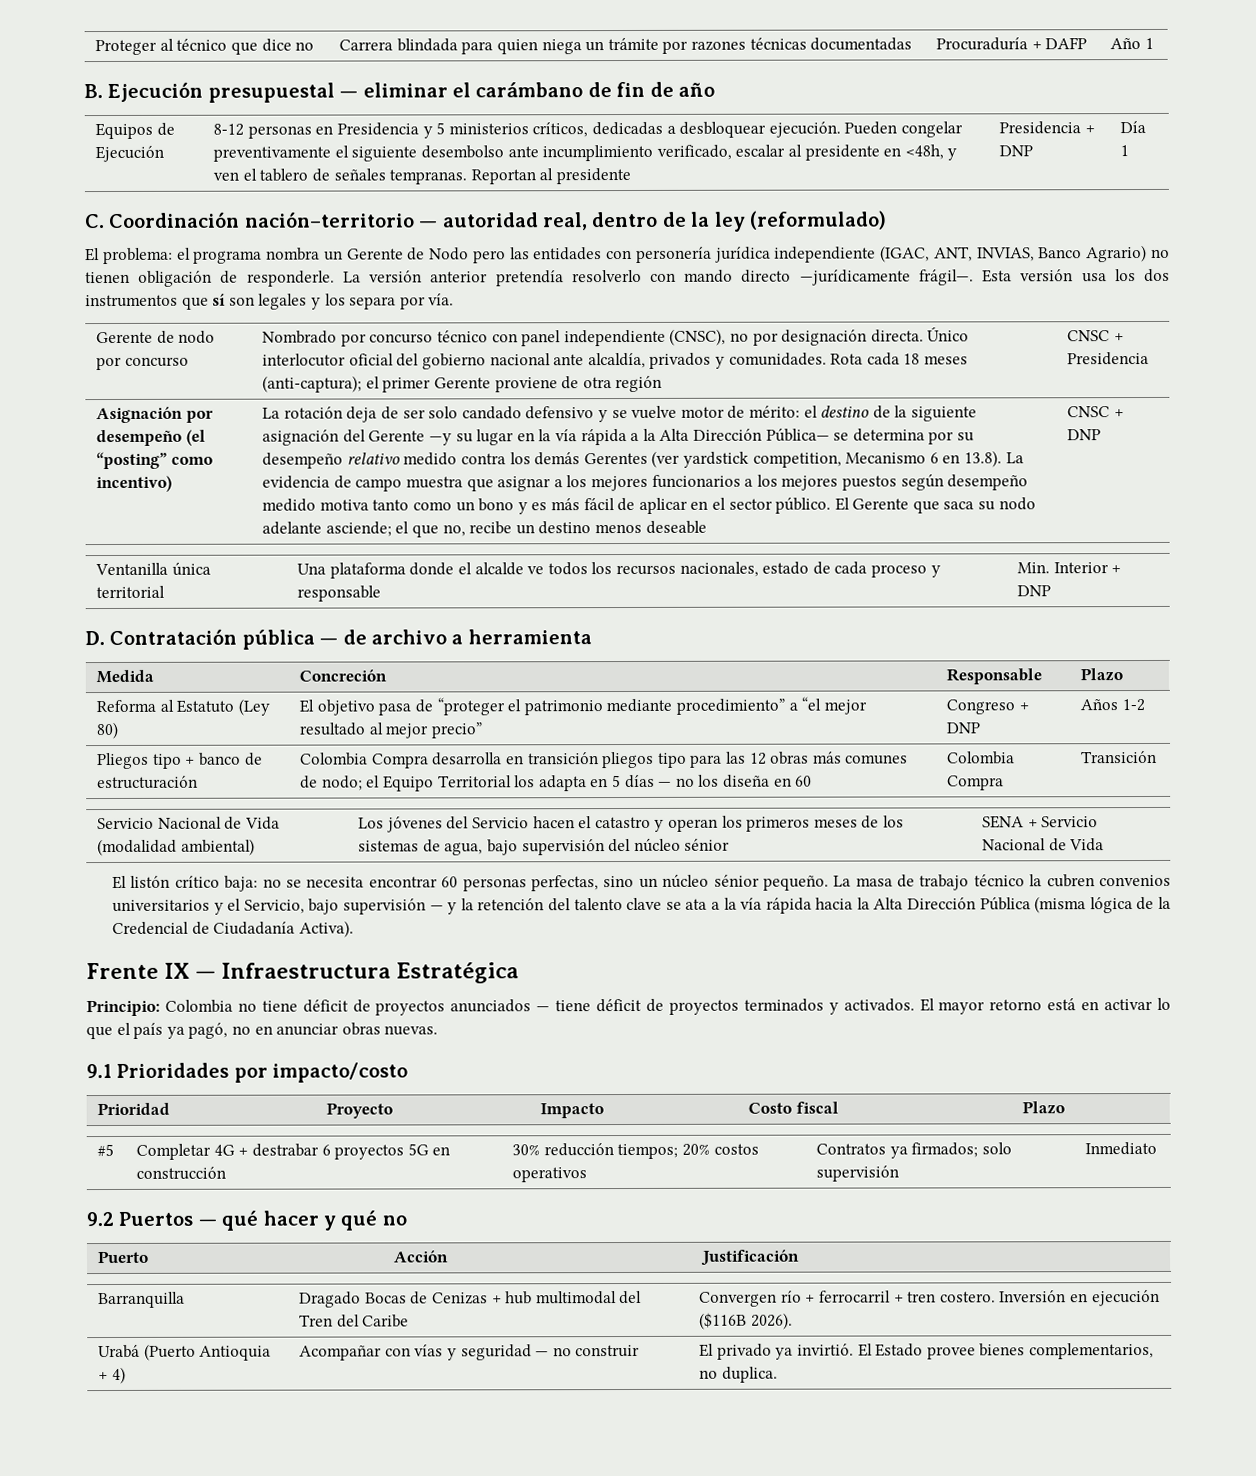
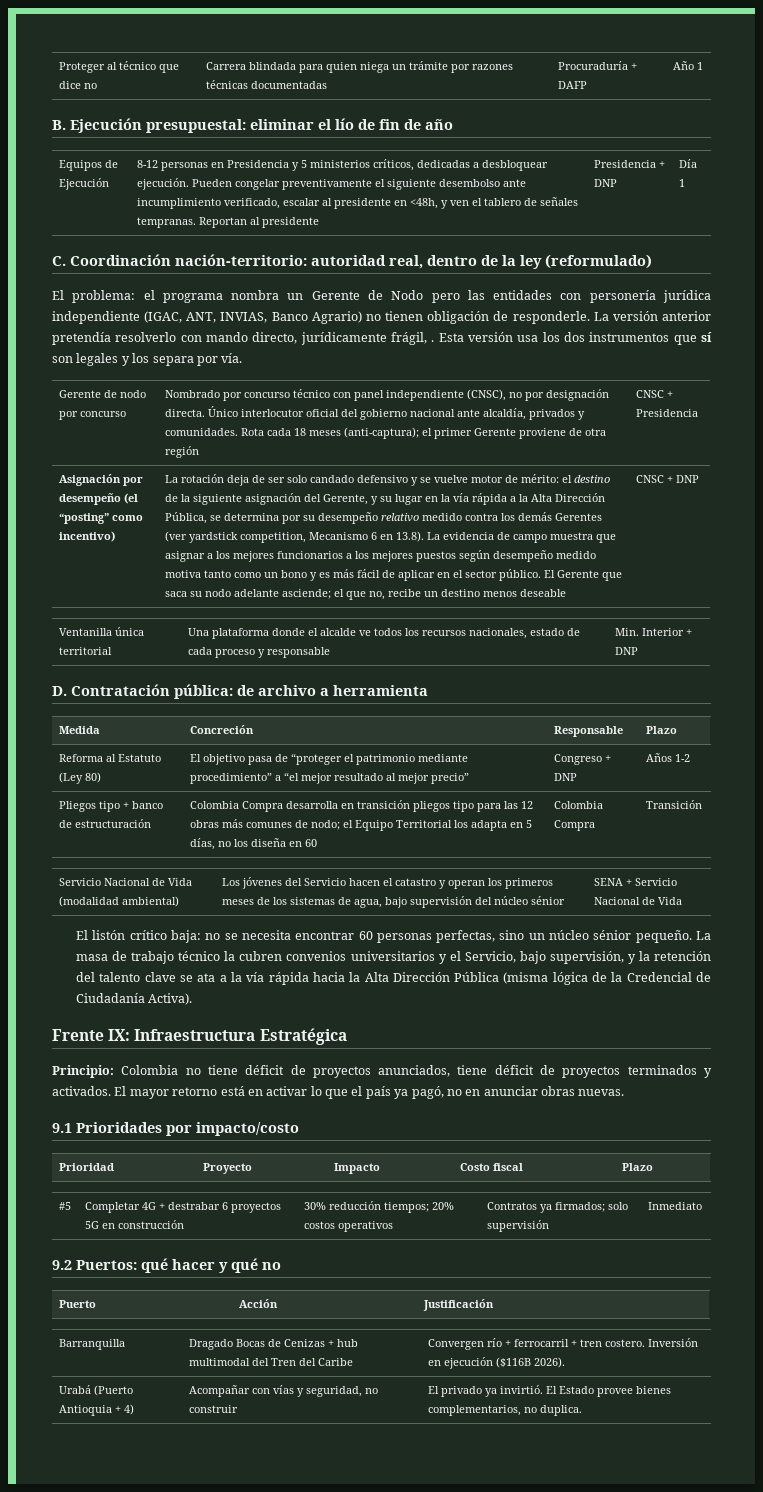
[207,82,359,103] presupuestal — -> [146,119,246,133] presupuestal:
[475,82,584,98] carámbano -> [335,118,354,130] lío
[243,211,439,228] nación–territorio — -> [175,254,307,266] nación-territorio:
[741,269,974,286] directo —jurídicamente frágil—. -> [252,332,435,345] directo, jurídicamente frágil, .
[368,430,453,446] Gerente —y -> [322,494,378,505] Gerente, y
[765,427,830,442] Pública— -> [164,512,207,524] Pública,
[241,629,339,650] pública — -> [174,684,233,699] pública:
[624,774,673,789] días — -> [189,838,215,850] días,
[343,898,444,915] supervisión — -> [549,951,624,964] supervisión,
[164,962,217,979] IX — -> [108,1029,131,1041] IX:
[450,999,551,1013] anunciados — -> [378,1065,451,1077] anunciados,
[118,1211,217,1226] Puertos — -> [76,1260,137,1270] Puertos:
[460,1344,550,1361] seguridad — -> [305,1386,362,1397] seguridad,

